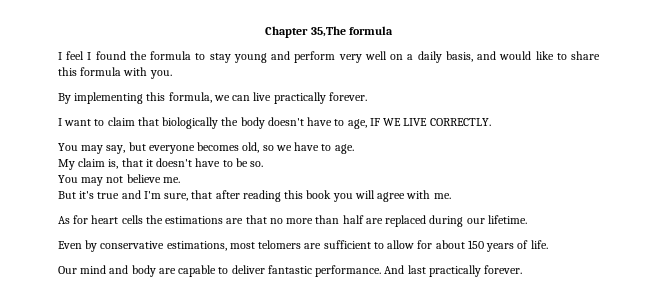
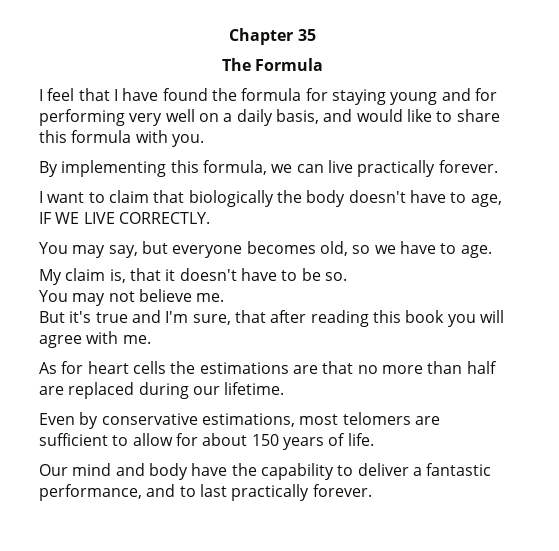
[310,26,393,37] 35,The formula -> [297,29,316,41] [221,58,324,71] 35 // The Formula
[87,51,336,63] I found the formula to stay young and perform -> [78,88,497,105] [39,109,125,126] that I have found the formula for staying young and for performing
[158,265,405,277] are capable to deliver fantastic performance. And -> [191,463,492,480] [39,484,196,501] have the capability to deliver a fantastic performance, and to

